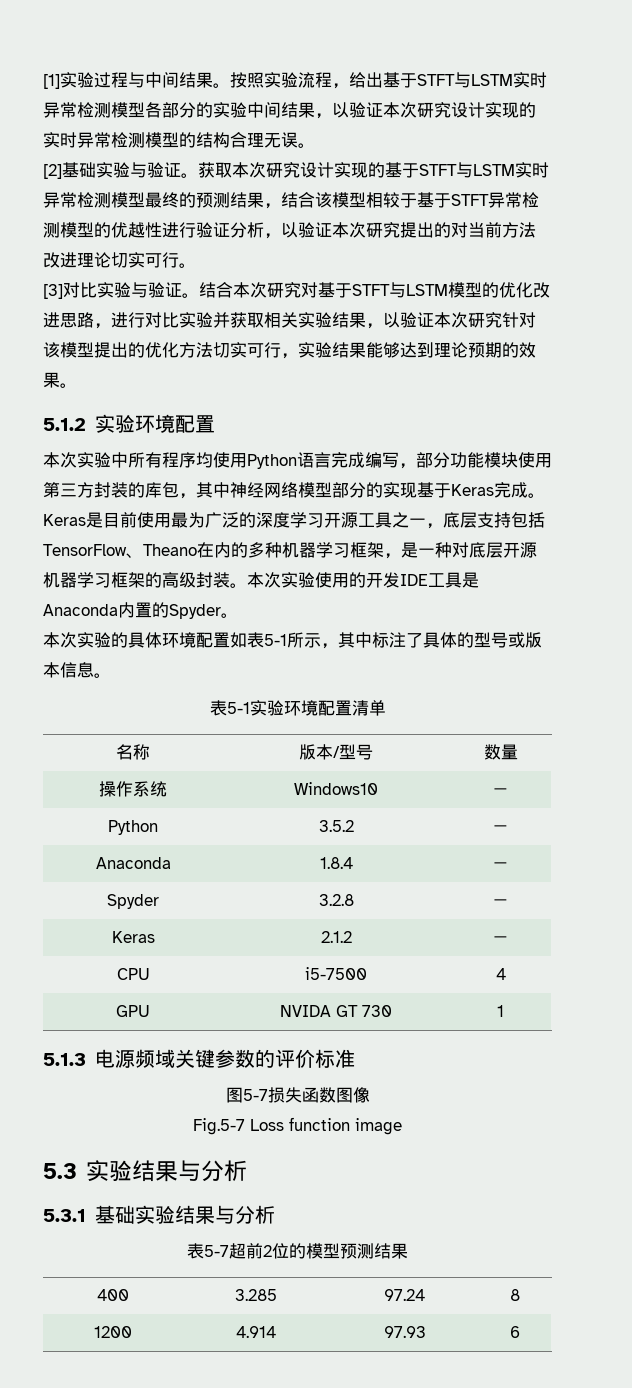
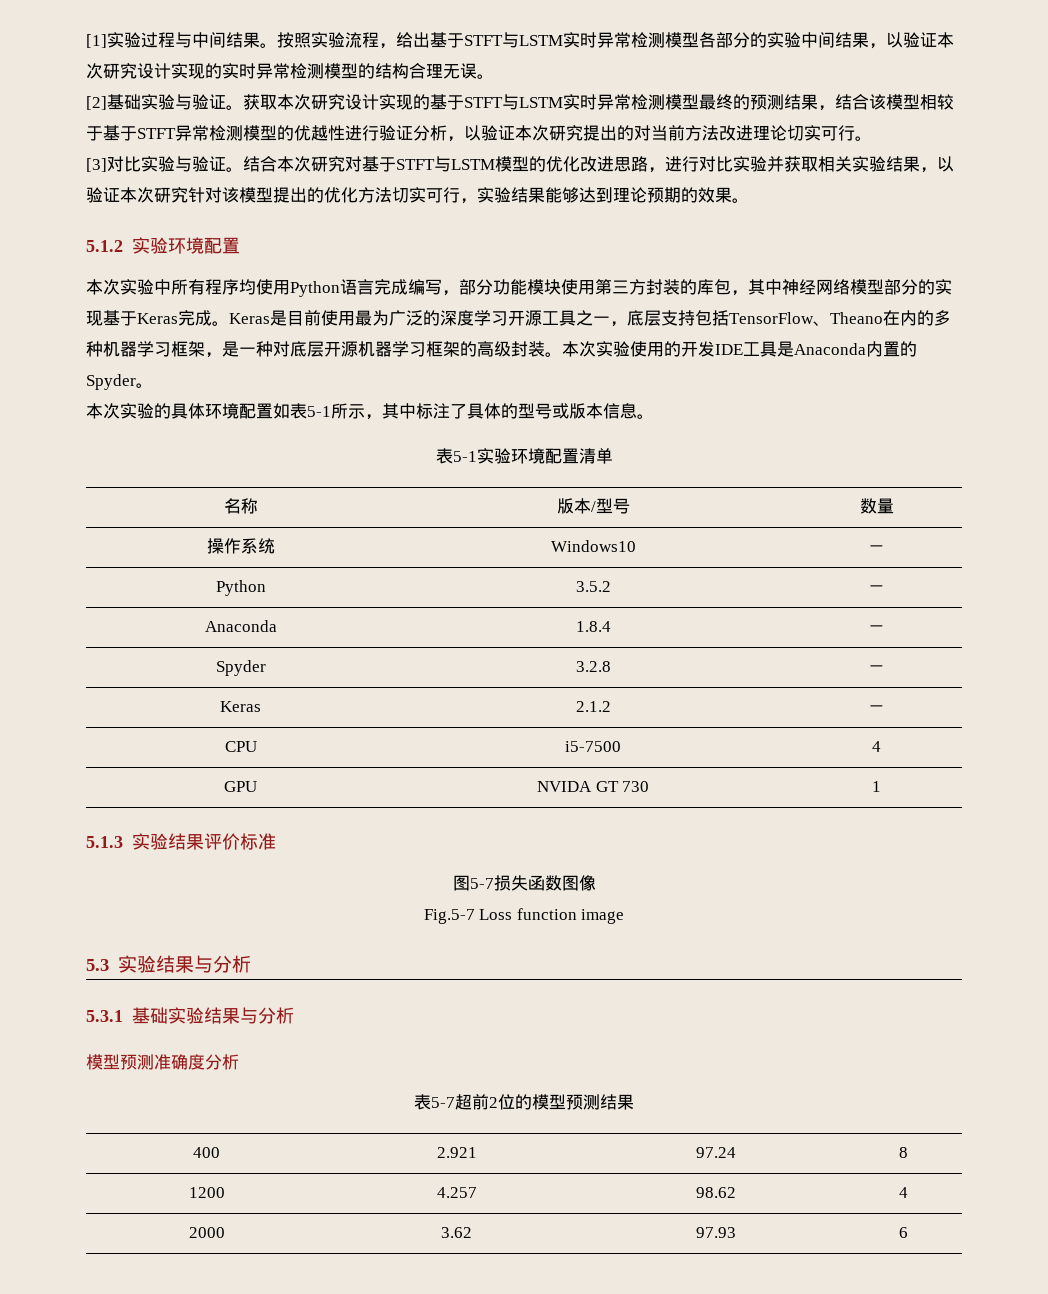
[94,1049,275,1068] 电源频域关键参数的 -> [131,833,204,850] 实验结果
(275, 1214) none -> [86,1054,239,1070] // 模型预测准确度分析
[235,1289,277,1301] 3.285 -> [436,1147,477,1158] 2.921
[236,1326,276,1338] 4.914 -> [436,1187,477,1198] [696,1187,736,1198] [899,1187,908,1198] [188,1227,225,1238] [441,1227,472,1238] 4.257 | 98.62 | 4 // 2000 | 3.62

